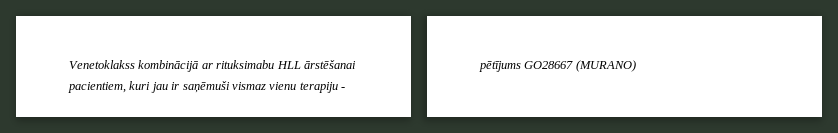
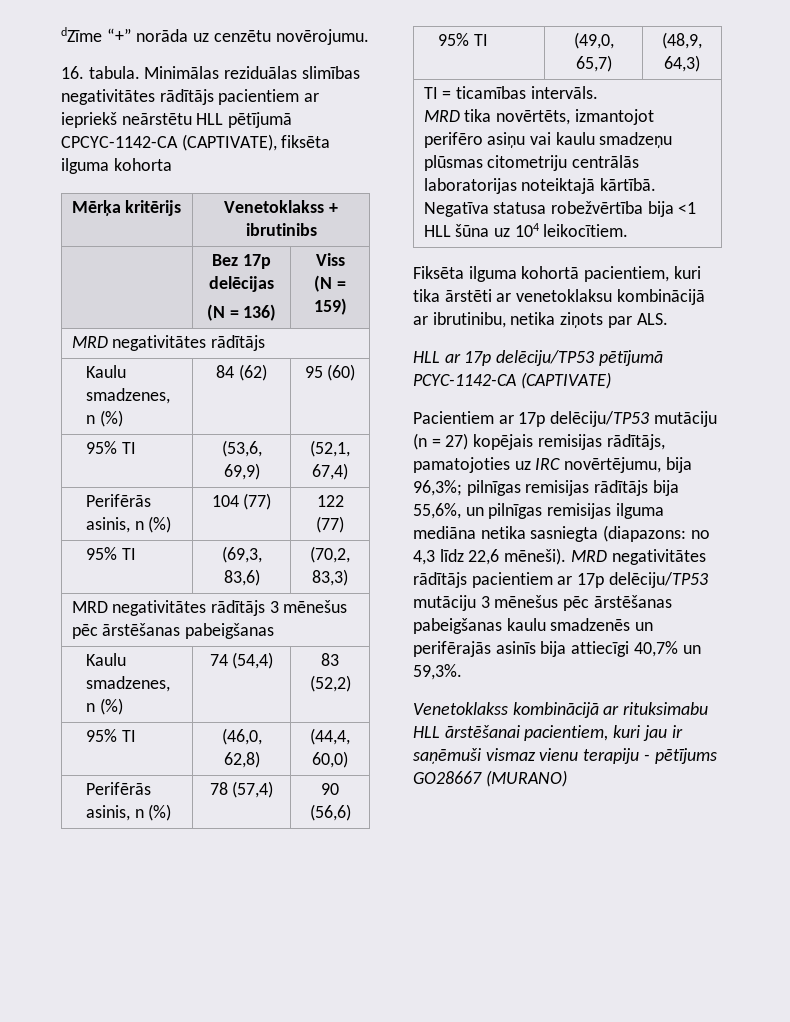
(69, 64) none -> [61,27,369,45] [61,66,360,79] [61,89,320,105] [61,112,293,128] [61,134,331,151] [61,158,172,174] [71,200,182,216] [224,200,338,213] [245,223,317,236] [212,254,271,269] [209,276,274,292] [206,304,277,321] [315,253,345,266] [314,275,346,292] [313,298,347,315] [71,335,265,351] [85,365,126,378] [85,388,170,404] [85,410,123,427] [216,364,267,381] [304,364,356,381] [85,441,136,454] [221,440,262,457] [223,463,260,480] [310,440,350,457] [312,463,348,480] [85,494,151,507] [85,516,172,533] [211,493,272,510] [316,495,344,507] [316,516,344,533] [85,547,136,560] [221,546,262,563] [223,569,260,586] [310,546,350,563] [312,569,348,586] [71,600,348,616] [71,623,274,639] [85,653,126,666] [85,676,170,692] [85,698,123,715] [209,652,274,669] [321,653,339,666] [309,675,351,692] [85,729,136,742] [221,728,262,745] [223,751,260,768] [310,728,350,745] [312,751,348,768] [85,782,151,795] [85,804,172,821] [209,781,274,798] [321,783,339,795] [309,804,351,821] [437,33,488,46] [573,32,614,49] [575,55,612,72] [662,32,702,49] [664,55,700,72] [423,86,598,99] [423,109,654,125] [423,132,673,148] [423,155,639,171] [423,178,656,194] [423,201,697,217] [423,223,629,237] [413,266,701,282] [413,289,705,305] [413,312,668,328] [413,350,663,366] [413,372,611,389] [413,411,717,427] [413,433,665,450] [413,457,692,473] [413,480,679,496] [413,503,664,519] [413,525,710,542] [413,548,706,565] [413,572,708,588] [413,595,672,611] [413,618,654,634] [413,641,701,657] [413,664,462,680] dZīme “+” norāda uz cenzētu novērojumu. // 16. tabula. Minimālas reziduālas slimības negativitātes rādītājs pacientiem ar iepriekš neārstētu HLL pētījumā CPCYC-1142-CA (CAPTIVATE), fiksēta ilguma kohorta // Mērķa kritērijs | Venetoklakss + ibrutinibs // | Bez 17p delēcijas // (N = 136) | Viss // (N = 159) // MRD negativitātes rādītājs // Kaulu smadzenes, n (%) | 84 (62) | 95 (60) // 95% TI | (53,6, 69,9) | (52,1, 67,4) // Perifērās asinis, n (%) | 104 (77) | 122 (77) // 95% TI | (69,3, 83,6) | (70,2, 83,3) // MRD negativitātes rādītājs 3 mēnešus pēc ārstēšanas pabeigšanas // Kaulu smadzenes, n (%) | 74 (54,4) | 83 (52,2) // 95% TI | (46,0, 62,8) | (44,4, 60,0) // Perifērās asinis, n (%) | 78 (57,4) | 90 (56,6) // 95% TI | (49,0, 65,7) | (48,9, 64,3) // TI = ticamības intervāls. // MRD tika novērtēts, izmantojot perifēro asiņu vai kaulu smadzeņu plūsmas citometriju centrālās laboratorijas noteiktajā kārtībā. Negatīva statusa robežvērtība bija <1 HLL šūna uz 104 leikocītiem. // Fiksēta ilguma kohortā pacientiem, kuri tika ārstēti ar venetoklaksu kombinācijā ar ibrutinibu, netika ziņots par ALS. // HLL ar 17p delēciju/TP53 pētījumā PCYC-1142-CA (CAPTIVATE) // Pacientiem ar 17p delēciju/TP53 mutāciju (n = 27) kopējais remisijas rādītājs, pamatojoties uz IRC novērtējumu, bija 96,3%; pilnīgas remisijas rādītājs bija 55,6%, un pilnīgas remisijas ilguma mediāna netika sasniegta (diapazons: no 4,3 līdz 22,6 mēneši). MRD negativitātes rādītājs pacientiem ar 17p delēciju/TP53 mutāciju 3 mēnešus pēc ārstēšanas pabeigšanas kaulu smadzenēs un perifērajās asinīs bija attiecīgi 40,7% un 59,3%. //

